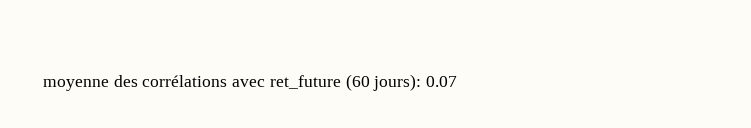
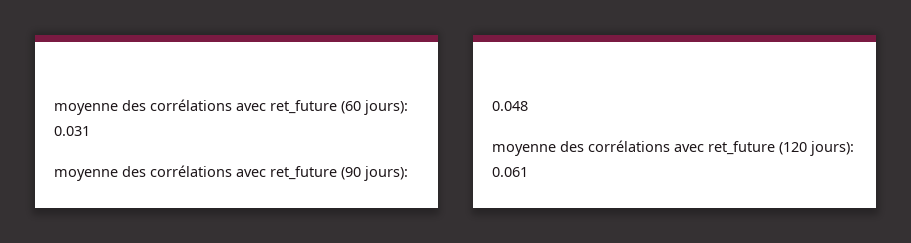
[426,76,458,87] 0.07 -> [54,126,90,136] [54,165,408,181] [492,101,528,111] [492,140,854,156] [492,167,528,177] 0.031 // moyenne des corrélations avec ret_future (90 jours): 0.048 // moyenne des corrélations avec ret_future (120 jours): 0.061

